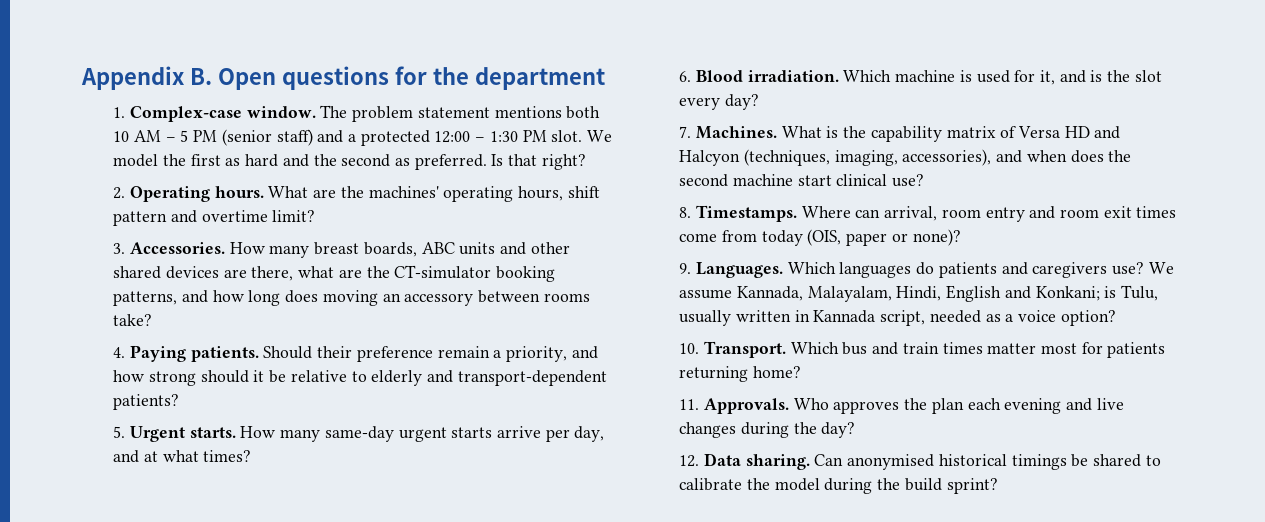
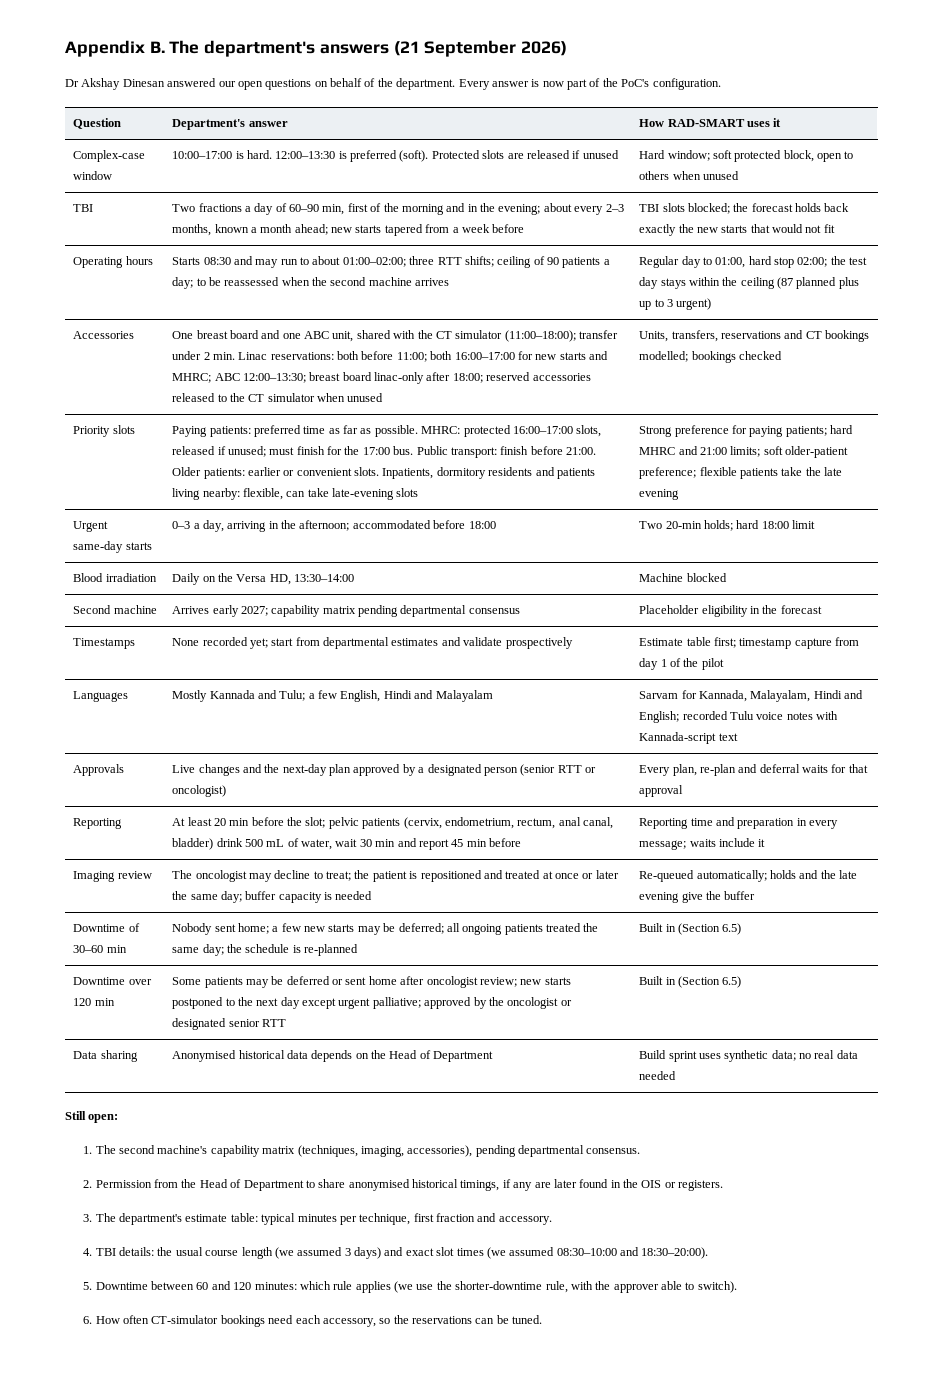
[217,66,605,90] [113,105,601,122] [113,129,613,146] [113,154,586,170] [113,186,600,202] [113,210,316,226] [113,242,570,258] [113,265,555,282] [113,290,590,306] [113,314,153,326] [113,345,598,362] [113,370,607,386] [113,394,180,410] [113,426,605,442] [113,450,252,463] [679,70,1162,85] [679,94,759,110] [679,126,1121,142] [679,149,1132,166] [679,174,925,187] [679,205,1177,222] [679,229,961,246] [679,262,1174,278] [679,285,1158,302] [679,310,1116,326] [679,341,1166,358] [679,366,801,382] [679,398,1124,414] [679,422,856,438] [679,453,1161,470] [679,478,998,494] Open questions for the department // 1. Complex-case window. The problem statement mentions both 10 AM – 5 PM (senior staff) and a protected 12:00 – 1:30 PM slot. We model the first as hard and the second as preferred. Is that right? // 2. Operating hours. What are the machines' operating hours, shift pattern and overtime limit? // 3. Accessories. How many breast boards, ABC units and other shared devices are there, what are the CT-simulator booking patterns, and how long does moving an accessory between rooms take? // 4. Paying patients. Should their preference remain a priority, and how strong should it be relative to elderly and transport-dependent patients? // 5. Urgent starts. How many same-day urgent starts arrive per day, and at what times? // 6. Blood irradiation. Which machine is used for it, and is the slot every day? // 7. Machines. What is the capability matrix of Versa HD and Halcyon (techniques, imaging, accessories), and when does the second machine start clinical use? // 8. Timestamps. Where can arrival, room entry and room exit times come from today (OIS, paper or none)? // 9. Languages. Which languages do patients and caregivers use? We assume Kannada, Malayalam, Hindi, English and Konkani; is Tulu, usually written in Kannada script, needed as a voice option? // 10. Transport. Which bus and train times matter most for patients returning home? // 11. Approvals. Who approves the plan each evening and live changes during the day? // 12. Data sharing. Can anonymised historical timings be shared to calibrate the model during the build sprint? -> [169,40,568,57] [65,78,721,90] [73,118,122,129] [172,119,288,130] [639,118,782,127] [73,150,146,162] [73,171,113,180] [172,150,619,162] [639,150,854,162] [639,171,739,180] [73,204,94,212] [172,203,624,215] [172,224,525,236] [639,203,850,214] [639,224,835,236] [73,256,153,268] [172,256,610,268] [172,277,450,289] [639,256,868,268] [639,277,859,289] [639,298,712,310] [73,331,135,339] [172,330,619,342] [172,351,609,362] [172,372,591,384] [172,393,384,402] [639,330,870,342] [639,351,782,363] [73,425,135,437] [172,425,602,437] [172,446,597,458] [172,467,595,479] [172,488,419,500] [639,425,854,437] [639,446,849,458] [639,467,843,479] [639,489,680,500] [73,521,109,532] [73,541,152,553] [172,520,496,532] [639,520,816,531] [73,573,157,582] [172,573,355,585] [639,573,727,582] [73,605,157,614] [172,605,520,617] [639,605,822,617] [73,638,136,649] [172,637,573,649] [639,637,860,649] [639,658,724,670] [73,691,129,702] [172,690,493,702] [639,690,864,702] [639,711,839,723] [639,732,738,744] [73,764,125,776] [172,764,597,776] [172,785,227,797] [639,764,868,776] [639,785,684,797] [73,818,123,829] [172,817,614,829] [172,838,522,850] [639,817,839,829] [639,838,766,850] [73,871,152,882] [172,870,619,882] [172,891,373,903] [639,870,858,882] [639,891,756,903] [73,923,140,932] [73,945,127,953] [172,923,599,935] [172,944,359,956] [639,923,742,935] [73,977,152,985] [73,998,115,1006] [172,976,571,988] [172,997,572,1009] [172,1018,286,1030] [639,976,742,988] [73,1050,138,1062] [172,1050,494,1062] [639,1050,858,1062] [639,1071,677,1080] [65,1111,119,1123] [83,1145,641,1157] [83,1179,724,1191] [83,1213,552,1225] [83,1247,709,1259] [83,1281,737,1293] [83,1315,543,1327] The department's answers (21 September 2026) // Dr Akshay Dinesan answered our open questions on behalf of the department. Every answer is now part of the PoC's configuration. // Question | Department's answer | How RAD-SMART uses it // Complex-case window | 10:00–17:00 is hard. 12:00–13:30 is preferred (soft). Protected slots are released if unused | Hard window; soft protected block, open to others when unused // TBI | Two fractions a day of 60–90 min, first of the morning and in the evening; about every 2–3 months, known a month ahead; new starts tapered from a week before | TBI slots blocked; the forecast holds back exactly the new starts that would not fit // Operating hours | Starts 08:30 and may run to about 01:00–02:00; three RTT shifts; ceiling of 90 patients a day; to be reassessed when the second machine arrives | Regular day to 01:00, hard stop 02:00; the test day stays within the ceiling (87 planned plus up to 3 urgent) // Accessories | One breast board and one ABC unit, shared with the CT simulator (11:00–18:00); transfer under 2 min. Linac reservations: both before 11:00; both 16:00–17:00 for new starts and MHRC; ABC 12:00–13:30; breast board linac-only after 18:00; reserved accessories released to the CT simulator when unused | Units, transfers, reservations and CT bookings modelled; bookings checked // Priority slots | Paying patients: preferred time as far as possible. MHRC: protected 16:00–17:00 slots, released if unused; must finish for the 17:00 bus. Public transport: finish before 21:00. Older patients: earlier or convenient slots. Inpatients, dormitory residents and patients living nearby: flexible, can take late-evening slots | Strong preference for paying patients; hard MHRC and 21:00 limits; soft older-patient preference; flexible patients take the late evening // Urgent same-day starts | 0–3 a day, arriving in the afternoon; accommodated before 18:00 | Two 20-min holds; hard 18:00 limit // Blood irradiation | Daily on the Versa HD, 13:30–14:00 | Machine blocked // Second machine | Arrives early 2027; capability matrix pending departmental consensus | Placeholder eligibility in the forecast // Timestamps | None recorded yet; start from departmental estimates and validate prospectively | Estimate table first; timestamp capture from day 1 of the pilot // Languages | Mostly Kannada and Tulu; a few English, Hindi and Malayalam | Sarvam for Kannada, Malayalam, Hindi and English; recorded Tulu voice notes with Kannada-script text // Approvals | Live changes and the next-day plan approved by a designated person (senior RTT or oncologist) | Every plan, re-plan and deferral waits for that approval // Reporting | At least 20 min before the slot; pelvic patients (cervix, endometrium, rectum, anal canal, bladder) drink 500 mL of water, wait 30 min and report 45 min before | Reporting time and preparation in every message; waits include it // Imaging review | The oncologist may decline to treat; the patient is repositioned and treated at once or later the same day; buffer capacity is needed | Re-queued automatically; holds and the late evening give the buffer // Downtime of 30–60 min | Nobody sent home; a few new starts may be deferred; all ongoing patients treated the same day; the schedule is re-planned | Built in (Section 6.5) // Downtime over 120 min | Some patients may be deferred or sent home after oncologist review; new starts postponed to the next day except urgent palliative; approved by the oncologist or designated senior RTT | Built in (Section 6.5) // Data sharing | Anonymised historical data depends on the Head of Department | Build sprint uses synthetic data; no real data needed // Still open: // 1. The second machine's capability matrix (techniques, imaging, accessories), pending departmental consensus. // 2. Permission from the Head of Department to share anonymised historical timings, if any are later found in the OIS or registers. // 3. The department's estimate table: typical minutes per technique, first fraction and accessory. // 4. TBI details: the usual course length (we assumed 3 days) and exact slot times (we assumed 08:30–10:00 and 18:30–20:00). // 5. Downtime between 60 and 120 minutes: which rule applies (we use the shorter-downtime rule, with the approver able to switch). // 6. How often CT-simulator bookings need each accessory, so the reservations can be tuned.

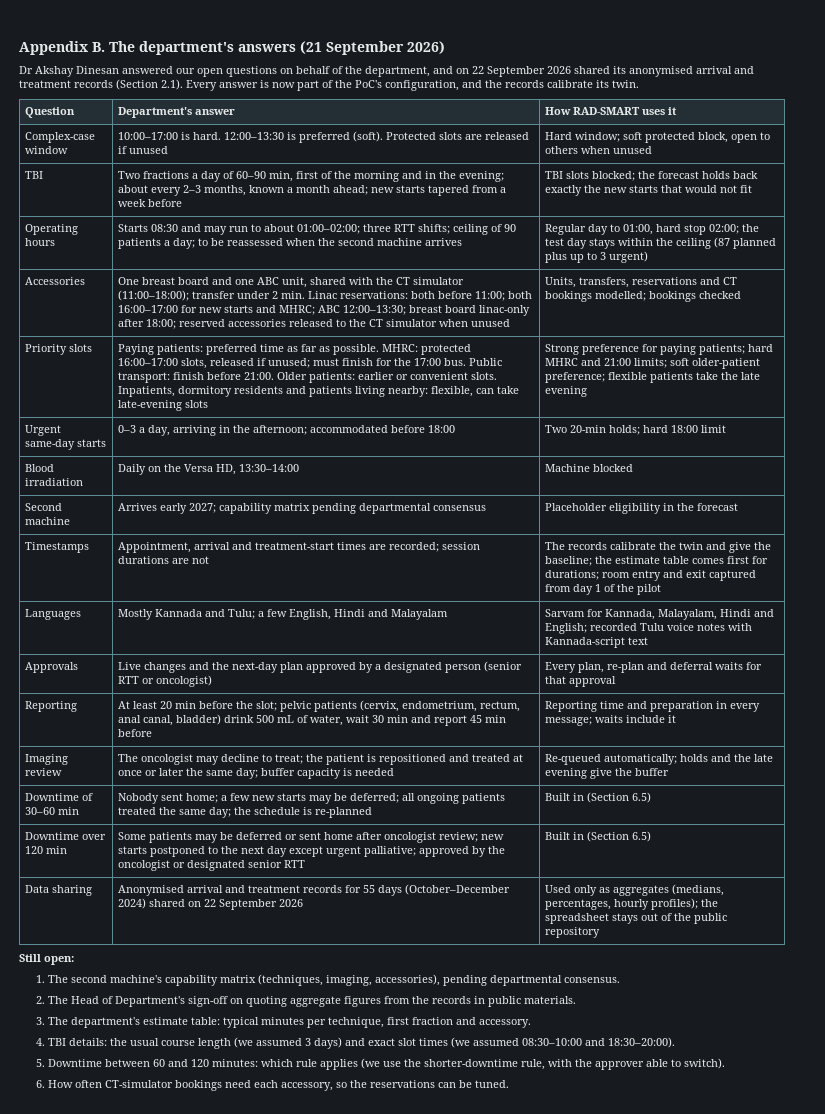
[396,78,456,90] department. -> [365,66,754,77] [19,79,183,90] department, and on 22 September 2026 shared its anonymised arrival and treatment records (Section 2.1).
[652,78,721,90] configuration. -> [385,80,639,91] configuration, and the records calibrate its twin.
[172,637,573,649] [639,637,832,649] None recorded yet; start from departmental estimates and validate prospectively | Estimate table first; timestamp capture -> [118,542,481,553] [118,556,210,564] [545,542,772,553] [545,556,769,566] [545,570,757,581] Appointment, arrival and treatment-start times are recorded; session durations are not | The records calibrate the twin and give the baseline; the estimate table comes first for durations; room entry and exit captured
[238,1050,494,1062] [639,1050,858,1062] [639,1071,677,1080] historical data depends on the Head of Department | Build sprint uses synthetic data; no real data needed -> [187,884,511,896] [118,898,304,910] [545,884,725,896] [545,898,719,910] [545,913,728,924] [545,927,601,938] arrival and treatment records for 55 days (October–December 2024) shared on 22 September 2026 | Used only as aggregates (medians, percentages, hourly profiles); the spreadsheet stays out of the public repository
[95,1179,724,1191] Permission from the Head of Department to share anonymised historical timings, if any are later found in the OIS or registers. -> [47,996,576,1007] The Head of Department's sign-off on quoting aggregate figures from the records in public materials.

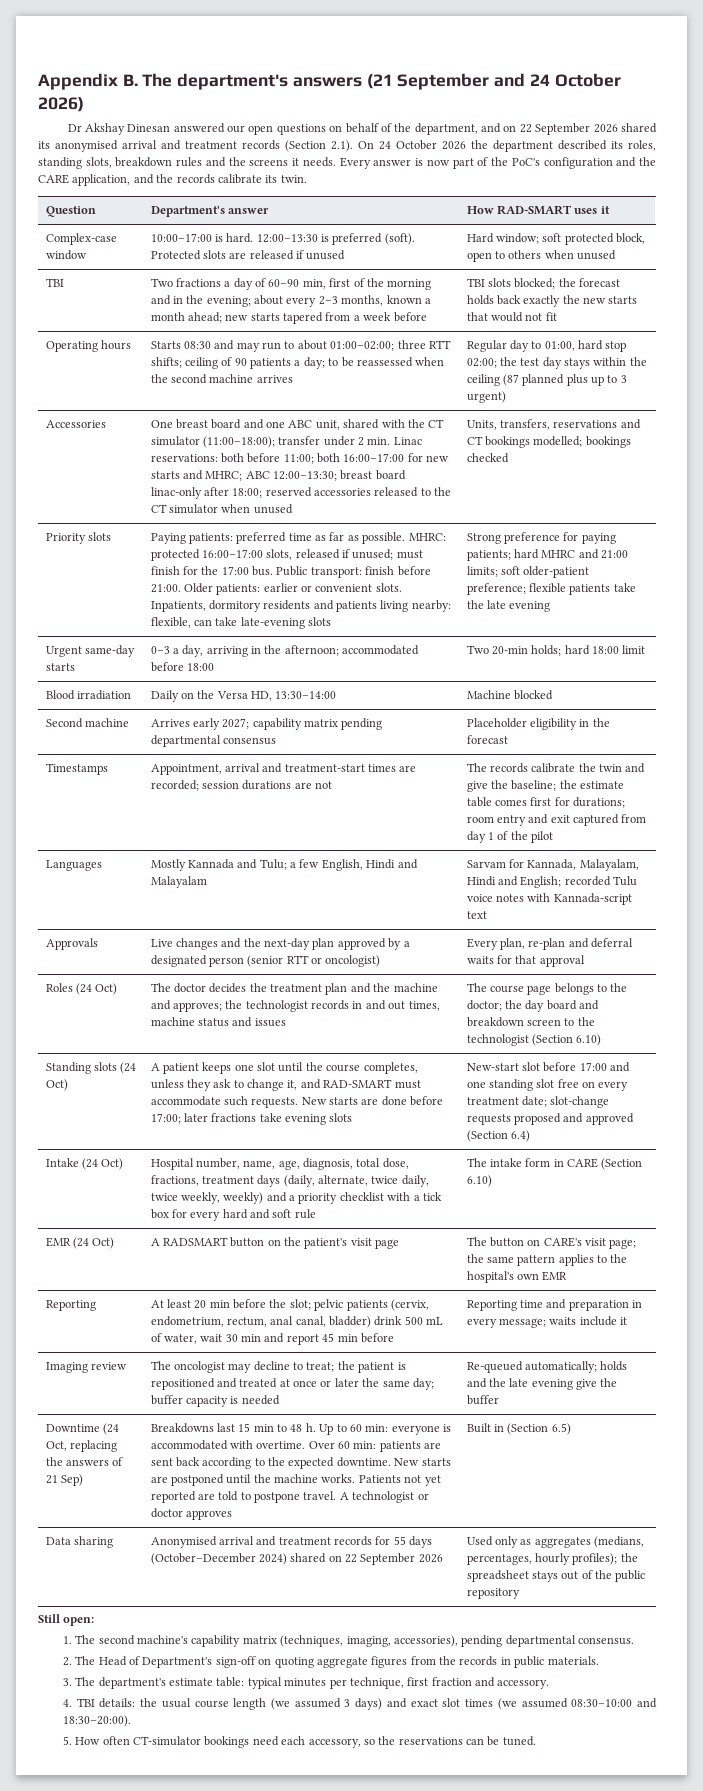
(404, 48) none -> [494,73,621,87] and 24 October
(183, 84) none -> [358,140,656,152] [38,157,336,169] On 24 October 2026 the department described its roles, standing slots, breakdown rules and the screens it needs.
[385,80,459,91] configuration, -> [543,157,657,169] [38,174,131,186] configuration and the CARE application,
(617, 681) none -> [45,983,118,995] [150,983,438,995] [150,1000,440,1012] [150,1017,286,1027] [466,983,628,995] [466,1000,600,1012] [466,1017,595,1027] [466,1034,602,1046] [45,1062,137,1074] [45,1079,68,1091] [150,1062,418,1074] [150,1079,421,1091] [150,1096,444,1108] [150,1113,353,1125] [466,1062,631,1072] [466,1079,629,1091] [466,1096,610,1108] [466,1113,634,1125] [466,1130,530,1142] [45,1158,124,1170] [150,1158,409,1170] [150,1175,429,1187] [150,1192,442,1204] [150,1209,316,1221] [466,1158,643,1170] [466,1175,492,1187] [45,1237,115,1249] [150,1237,400,1249] [466,1237,637,1249] [466,1254,628,1266] [466,1271,568,1283] // Roles (24 Oct) | The doctor decides the treatment plan and the machine and approves; the technologist records in and out times, machine status and issues | The course page belongs to the doctor; the day board and breakdown screen to the technologist (Section 6.10) // Standing slots (24 Oct) | A patient keeps one slot until the course completes, unless they ask to change it, and RAD-SMART must accommodate such requests. New starts are done before 17:00; later fractions take evening slots | New-start slot before 17:00 and one standing slot free on every treatment date; slot-change requests proposed and approved (Section 6.4) // Intake (24 Oct) | Hospital number, name, age, diagnosis, total dose, fractions, treatment days (daily, alternate, twice daily, twice weekly, weekly) and a priority checklist with a tick box for every hard and soft rule | The intake form in CARE (Section 6.10) // EMR (24 Oct) | A RADSMART button on the patient's visit page | The button on CARE's visit page; the same pattern applies to the hospital's own EMR
[82,793,94,801] [25,807,80,815] [118,793,506,804] [118,807,373,818] [545,792,652,803] [25,832,107,840] [25,846,68,854] [118,832,505,843] [118,846,506,857] [118,860,306,871] of 30–60 min | Nobody sent home; a few new starts may be deferred; all ongoing patients treated the same day; the schedule is re-planned | Built in (Section 6.5) // Downtime over 120 min | Some patients may be deferred or sent home after oncologist review; new starts postponed to the next day except urgent palliative; approved by the oncologist or designated senior RTT -> [102,1423,119,1435] [45,1440,117,1452] [45,1457,124,1466] [45,1474,83,1486] [150,1423,452,1435] [150,1440,442,1452] [150,1457,451,1469] [150,1474,441,1486] [150,1491,429,1503] [150,1508,232,1520] (24 Oct, replacing the answers of 21 Sep) | Breakdowns last 15 min to 48 h. Up to 60 min: everyone is accommodated with overtime. Over 60 min: patients are sent back according to the expected downtime. New starts are postponed until the machine works. Patients not yet reported are told to postpone travel. A technologist or doctor approves
[47,1058,725,1070] [35,1080,45,1088] Downtime between 60 and 120 minutes: which rule applies (we use the shorter-downtime rule, with the approver able to switch). // 6. -> (72, 1740) none

